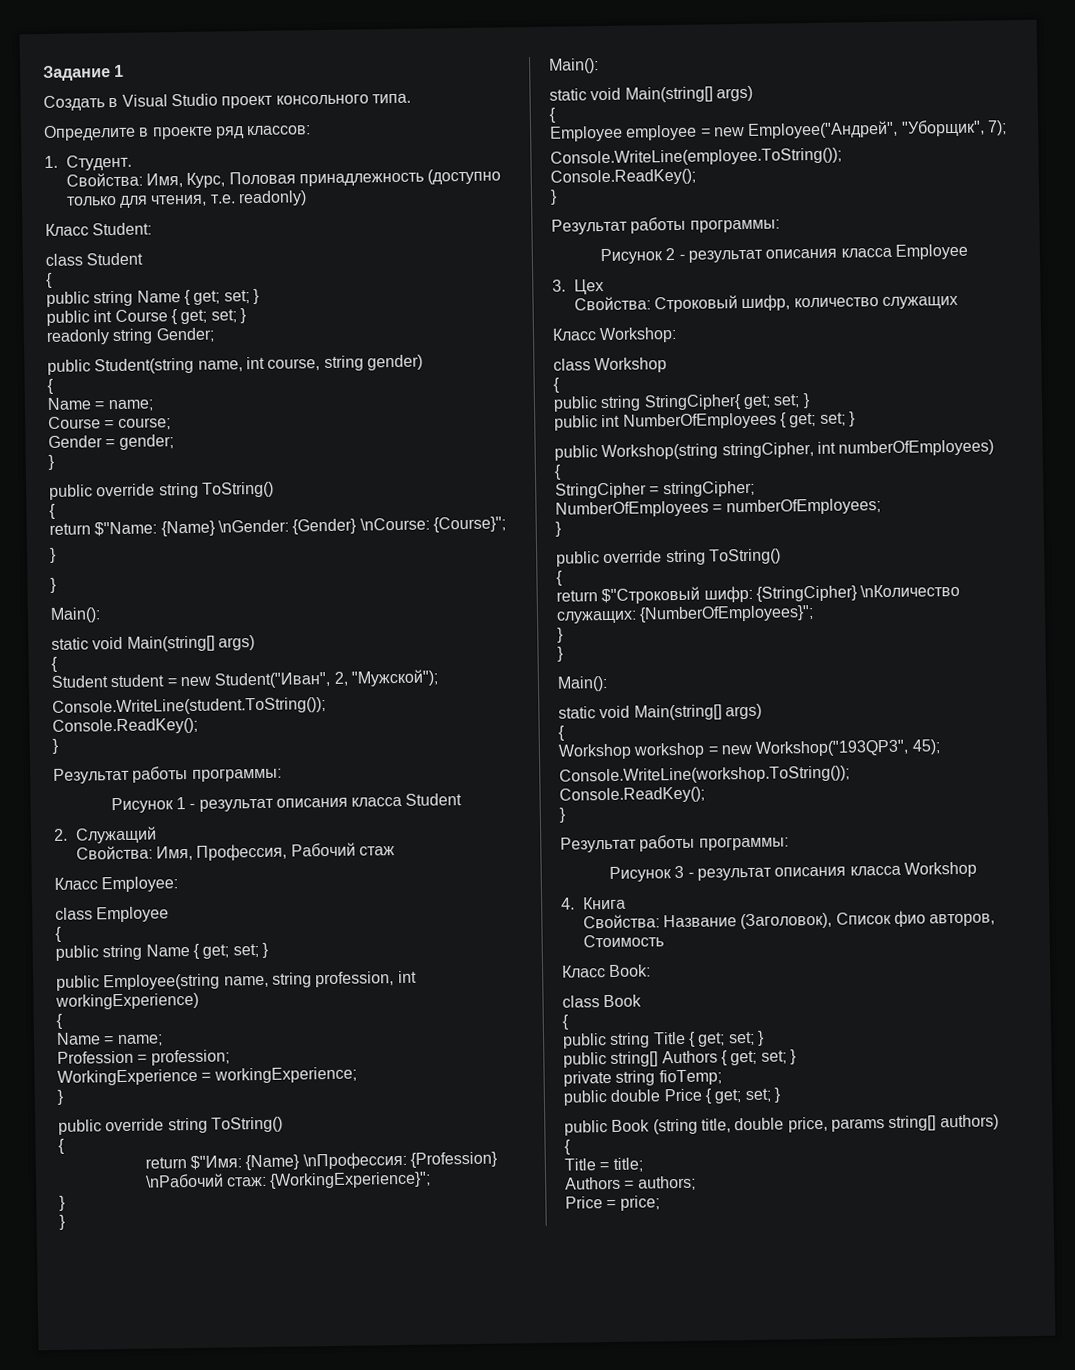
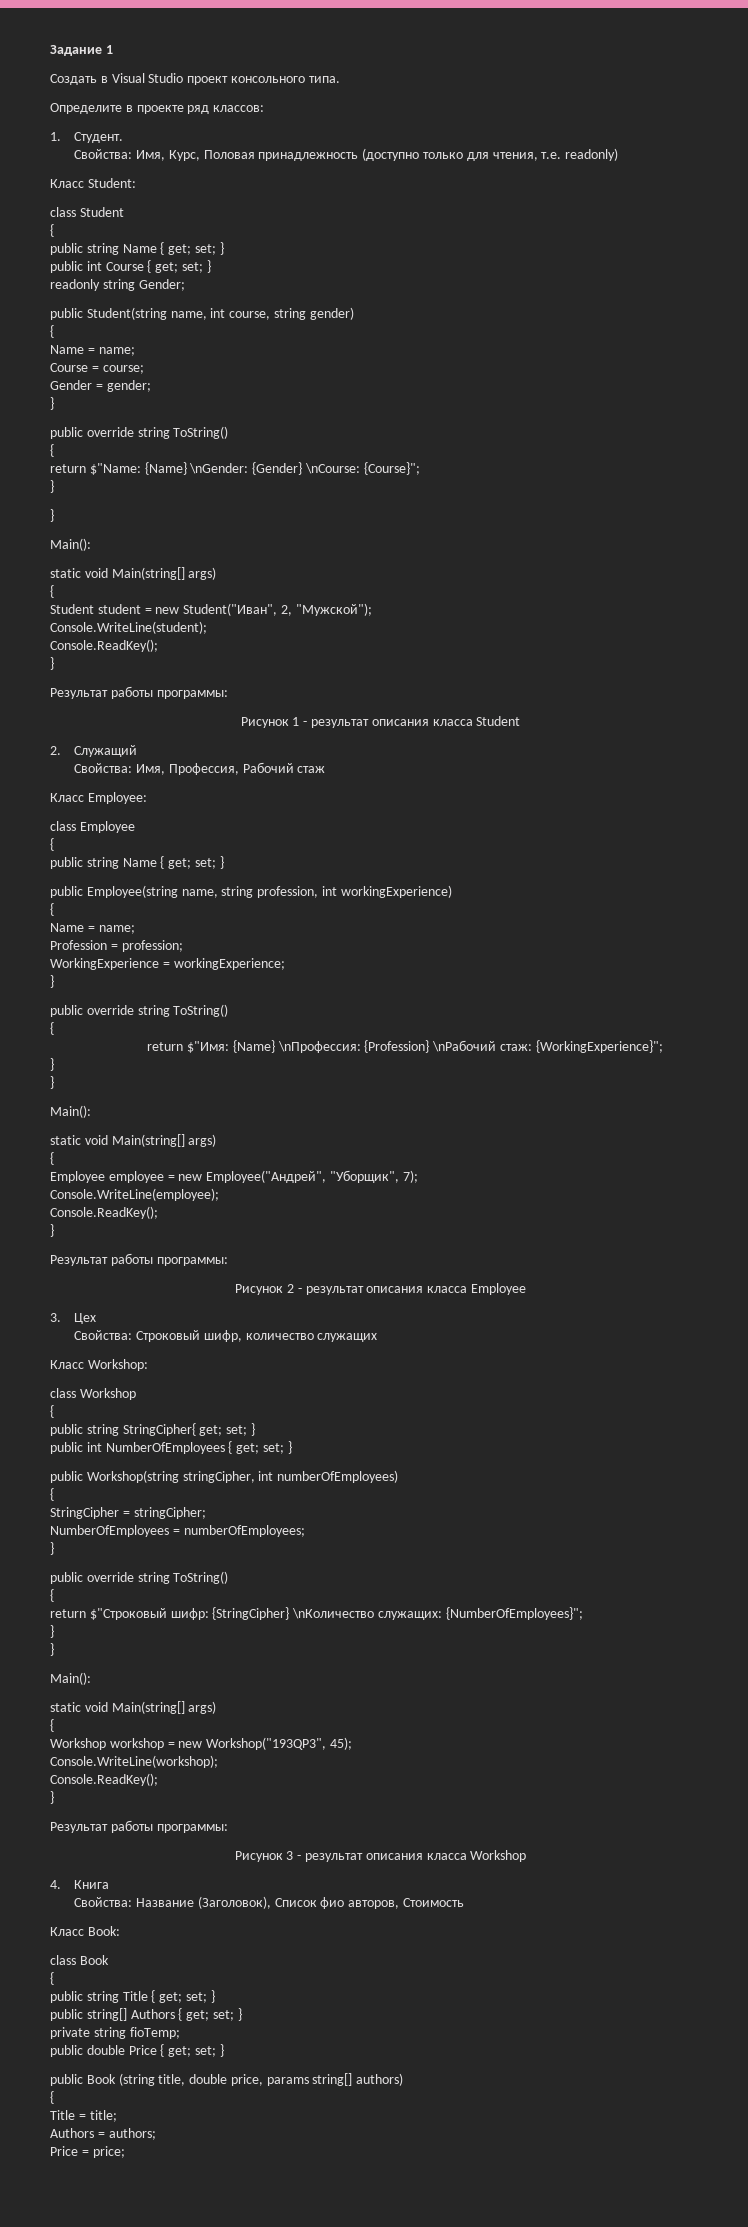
[52,697,326,716] Console.WriteLine(student.ToString()); -> [50,621,207,634] Console.WriteLine(student);
[550,147,842,167] Console.WriteLine(employee.ToString()); -> [50,1188,219,1201] Console.WriteLine(employee);
[559,765,850,785] Console.WriteLine(workshop.ToString()); -> [50,1755,218,1768] Console.WriteLine(workshop);

